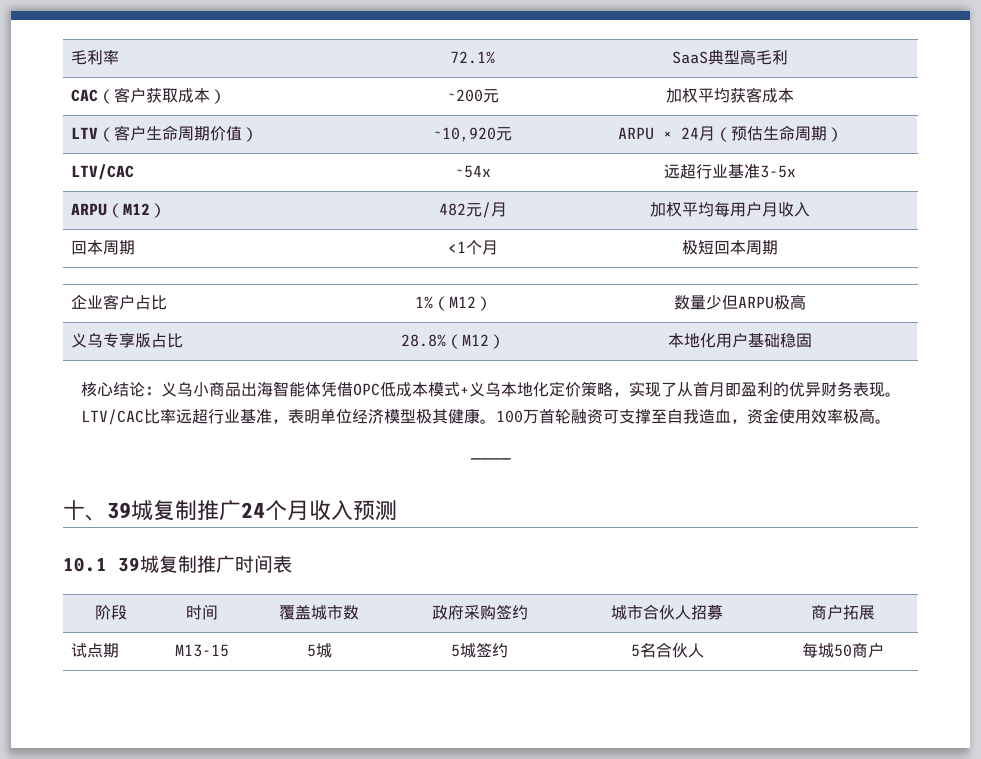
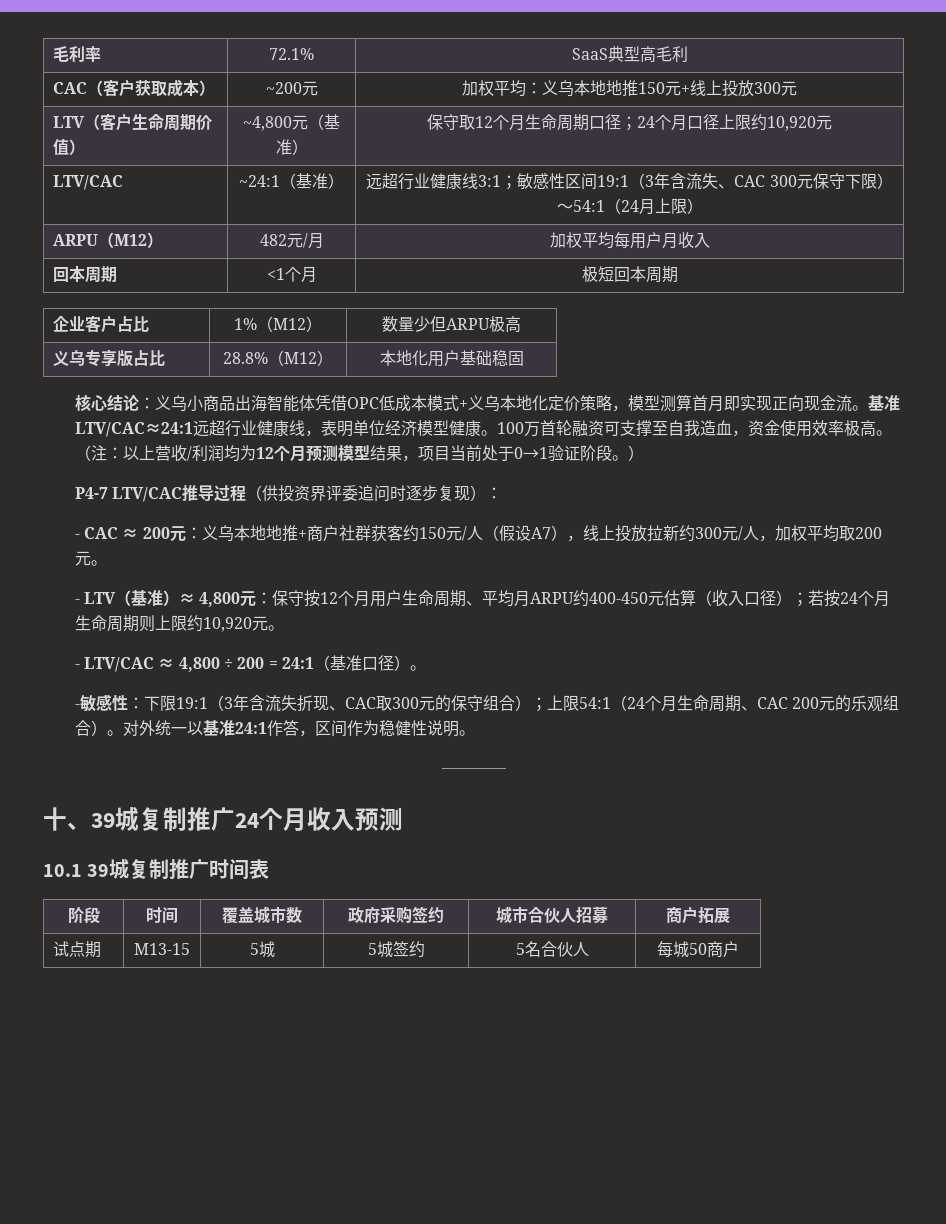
[730,87,794,103] 获客成本 -> [526,80,797,97] ：义乌本地地推150元+线上投放300元
[433,127,512,142] [617,125,843,142] [71,164,135,180] [454,165,491,178] [664,164,796,179] ~10,920元 | ARPU × 24月（预估生命周期） // LTV/CAC | ~54x | 远超行业基准3-5x -> [243,114,340,131] [275,139,308,155] [427,114,832,131] [53,175,124,190] [239,173,344,189] [366,173,893,190] [556,198,703,215] ~4,800元（基准） | 保守取12个月生命周期口径；24个月口径上限约10,920元 // LTV/CAC | ~24:1（基准） | 远超行业健康线3:1；敏感性区间19:1（3年含流失、CAC 300元保守下限）～54:1（24月上限）
[628,381,901,397] [80,409,272,425] 实现了从首月即盈利的优异财务表现。LTV/CAC比率远超行业基准 -> [627,394,900,412] [74,420,305,437] 模型测算首月即实现正向现金流。基准LTV/CAC≈24:1远超行业健康线
[415,409,448,424] 极其 -> (449, 428) none
(891, 421) none -> [74,445,644,462] [74,485,503,502] [74,525,882,542] [74,551,107,566] [74,589,891,607] [74,615,284,632] [74,655,426,672] [74,694,900,712] [74,720,475,737] （注：以上营收/利润均为12个月预测模型结果，项目当前处于0→1验证阶段。） // P4-7 LTV/CAC推导过程（供投资界评委追问时逐步复现）： // - CAC ≈ 200元：义乌本地地推+商户社群获客约150元/人（假设A7），线上投放拉新约300元/人，加权平均取200元。 // - LTV（基准）≈ 4,800元：保守按12个月用户生命周期、平均月ARPU约400-450元估算（收入口径）；若按24个月生命周期则上限约10,920元。 // - LTV/CAC ≈ 4,800 ÷ 200 = 24:1（基准口径）。 // -敏感性：下限19:1（3年含流失折现、CAC取300元的保守组合）；上限54:1（24个月生命周期、CAC 200元的乐观组合）。对外统一以基准24:1作答，区间作为稳健性说明。

